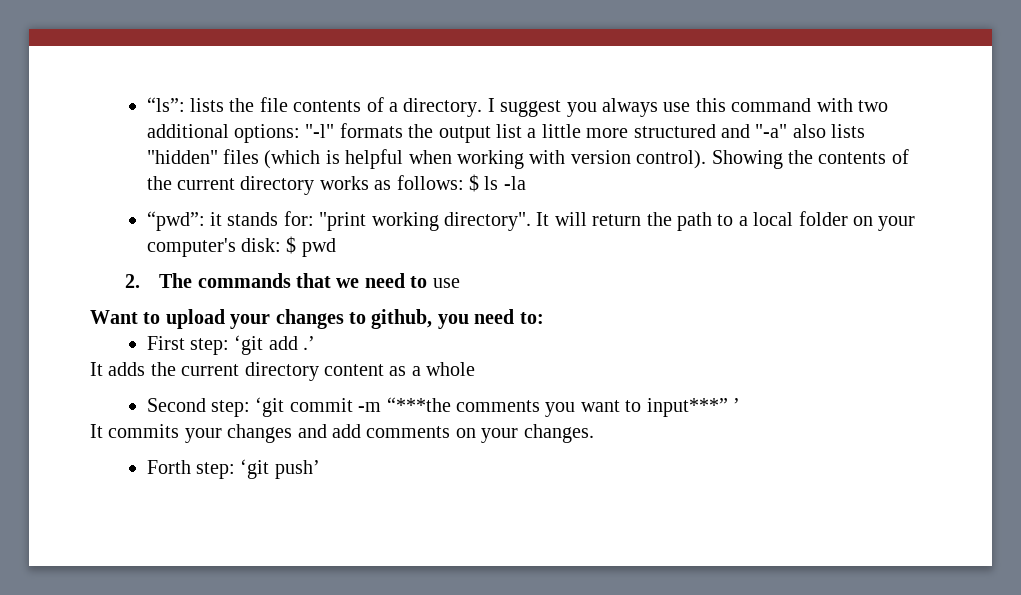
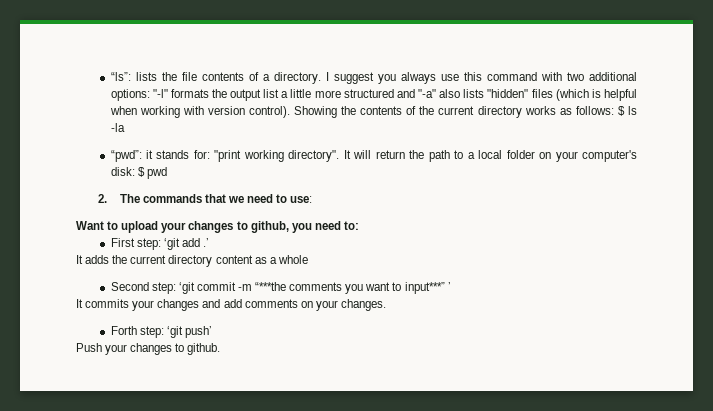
[432,278,460,288] use -> [290,196,313,203] use:
(320, 469) none -> [76,343,221,355] // Push your changes to github.

